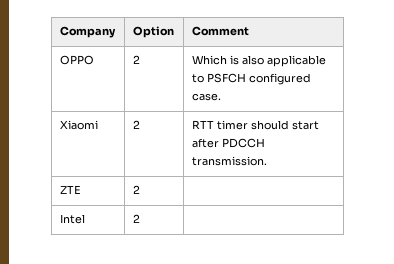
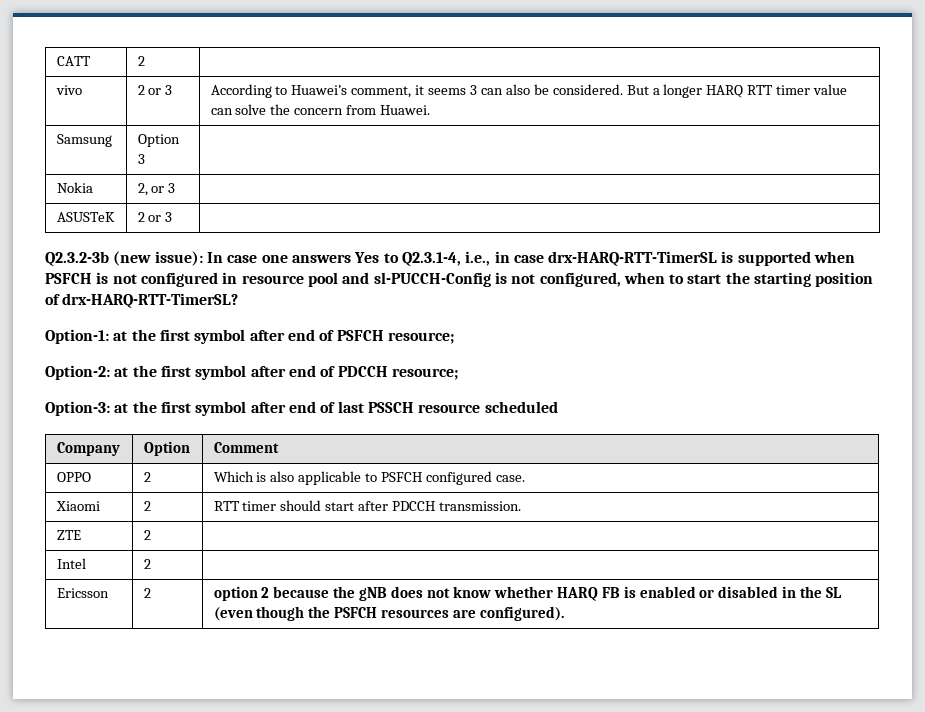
(59, 32) none -> [56,56,91,66] [137,56,145,66] [55,85,82,95] [137,85,173,95] [210,84,848,98] [210,104,431,115] [56,134,112,147] [137,134,180,147] [137,154,145,164] [56,182,93,193] [137,183,176,196] [56,212,115,222] [137,212,173,222] [45,251,856,266] [45,272,874,287] [45,293,239,308] [45,329,454,344] [45,365,458,380] [45,401,558,416] CATT | 2 | // vivo | 2 or 3 | According to Huawei’s comment, it seems 3 can also be considered. But a longer HARQ RTT timer value can solve the concern from Huawei. // Samsung | Option 3 | // Nokia | 2, or 3 | // ASUSTeK | 2 or 3 | // Q2.3.2-3b (new issue): In case one answers Yes to Q2.3.1-4, i.e., in case drx-HARQ-RTT-TimerSL is supported when PSFCH is not configured in resource pool and sl-PUCCH-Config is not configured, when to start the starting position of drx-HARQ-RTT-TimerSL? // Option-1: at the first symbol after end of PSFCH resource; // Option-2: at the first symbol after end of PDCCH resource; // Option-3: at the first symbol after end of last PSSCH resource scheduled //
(140, 218) none -> [56,588,109,598] [143,588,151,598] [213,586,843,601] [213,606,565,621] // Ericsson | 2 | option 2 because the gNB does not know whether HARQ FB is enabled or disabled in the SL (even though the PSFCH resources are configured).

